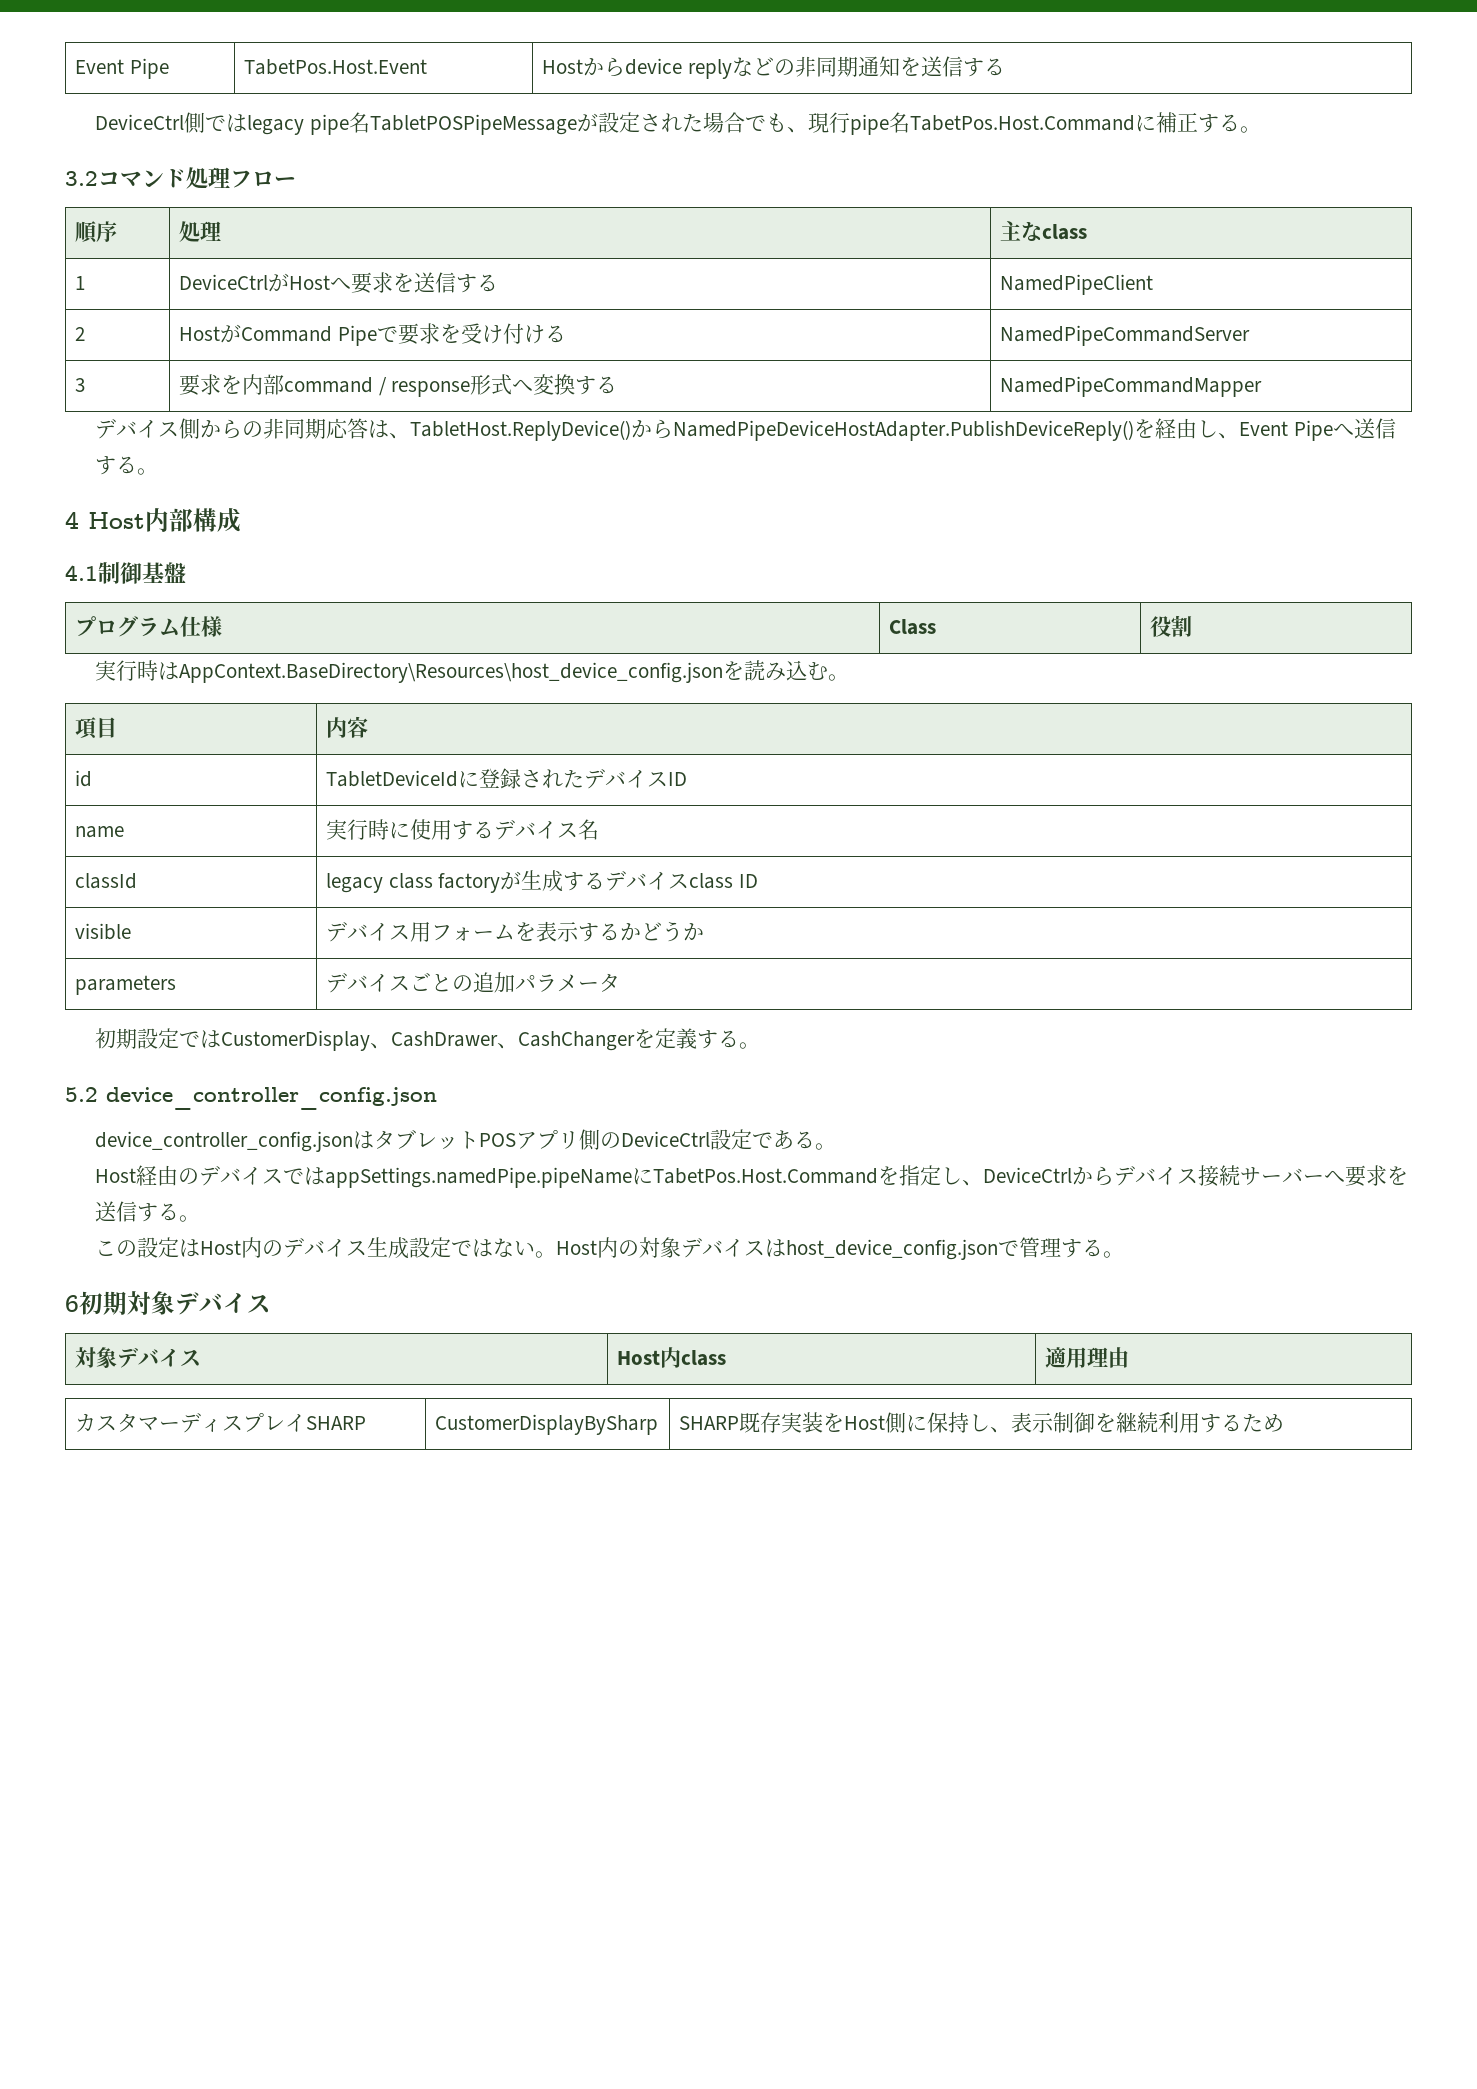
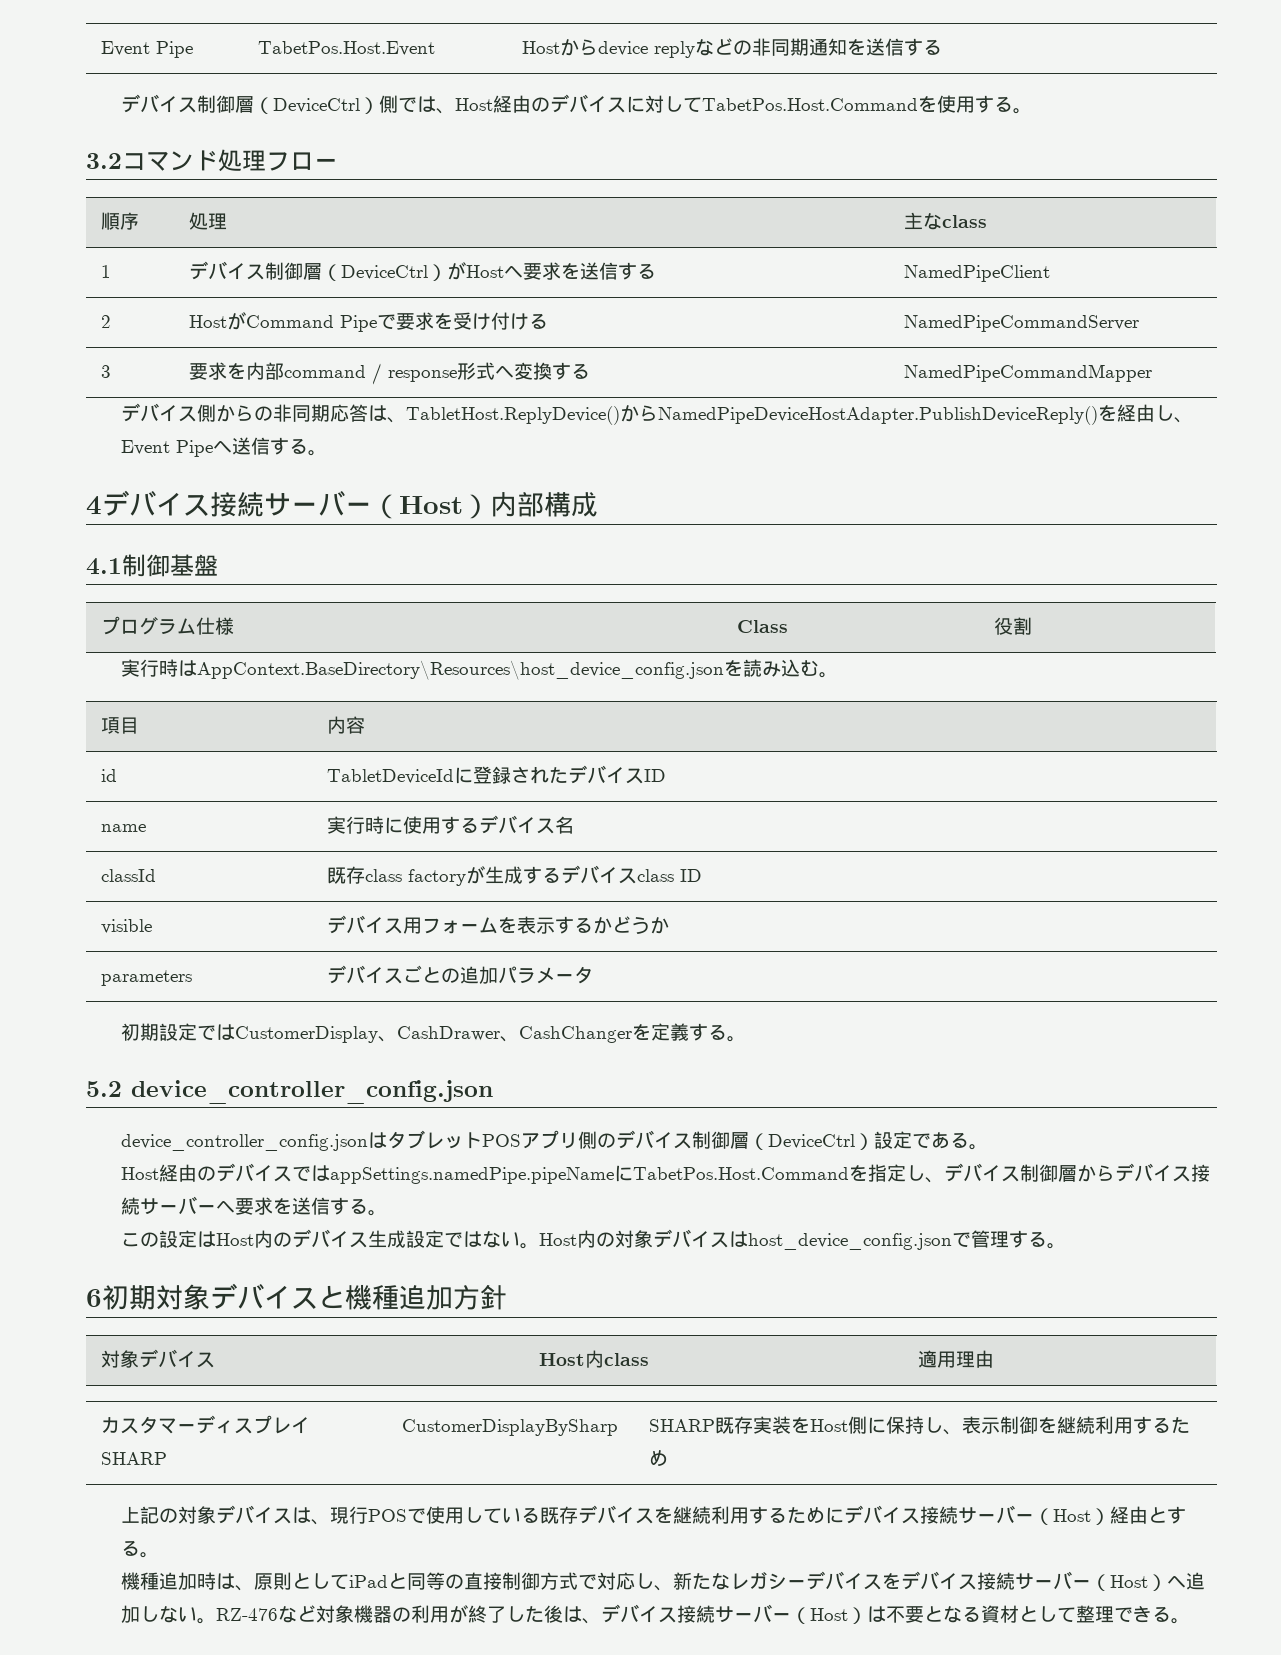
[95,112,1199,135] DeviceCtrl側ではlegacy pipe名TabletPOSPipeMessageが設定された場合でも、現行pipe名TabetPos.Host.Commandに補正 -> [120,94,975,114] デバイス制御層（DeviceCtrl）側では、Host経由のデバイスに対してTabetPos.Host.Commandを使用
[179,274,269,290] DeviceCtrl -> [189,261,448,281] デバイス制御層（DeviceCtrl）
[88,512,145,529] Host -> [102,490,490,519] デバイス接続サーバー（Host）
[326,873,384,893] legacy -> [327,866,366,884] 既存
[621,1131,711,1147] DeviceCtrl -> [615,1130,874,1150] デバイス制御層（DeviceCtrl）
[983,1167,1073,1183] DeviceCtrl -> [943,1163,1077,1182] デバイス制御層
(271, 1304) none -> [318,1284,507,1310] と機種追加方針
(1285, 1423) none -> [120,1505,1186,1525] [120,1540,159,1558] [120,1571,1205,1591] [120,1604,1190,1624] // 上記の対象デバイスは、現行POSで使用している既存デバイスを継続利用するためにデバイス接続サーバー（Host）経由とする。 // 機種追加時は、原則としてiPadと同等の直接制御方式で対応し、新たなレガシーデバイスをデバイス接続サーバー（Host）へ追加しない。RZ-476など対象機器の利用が終了した後は、デバイス接続サーバー（Host）は不要となる資材として整理できる。

